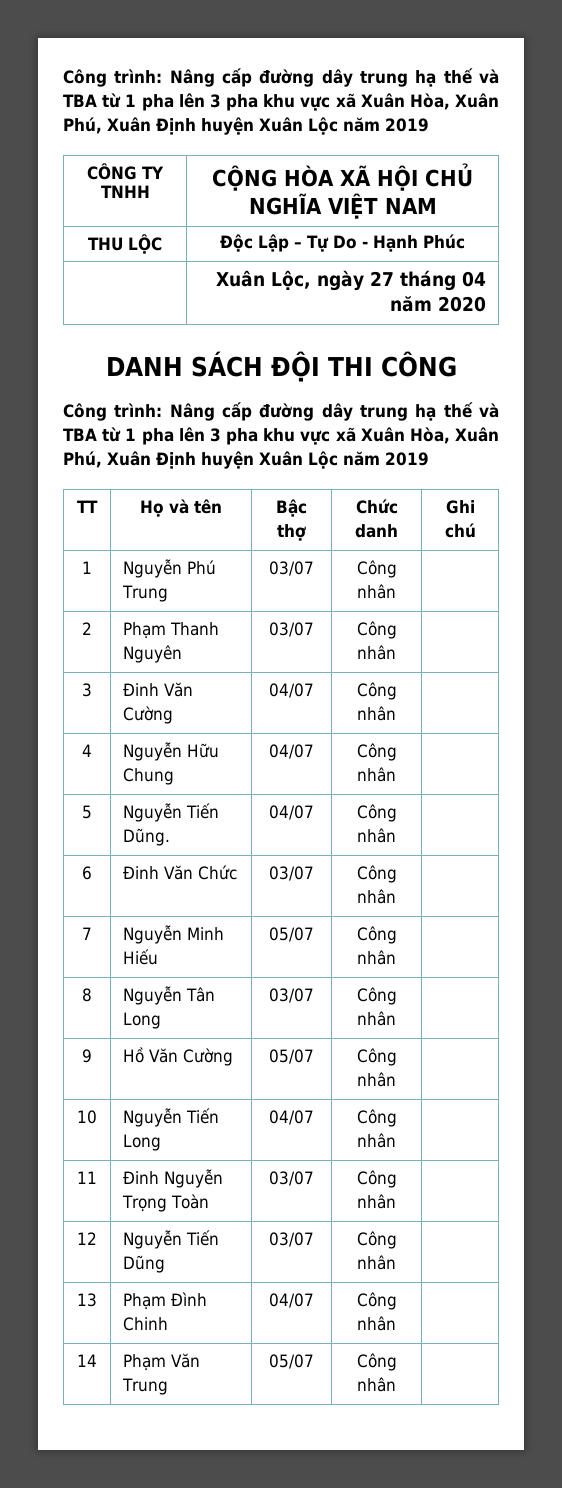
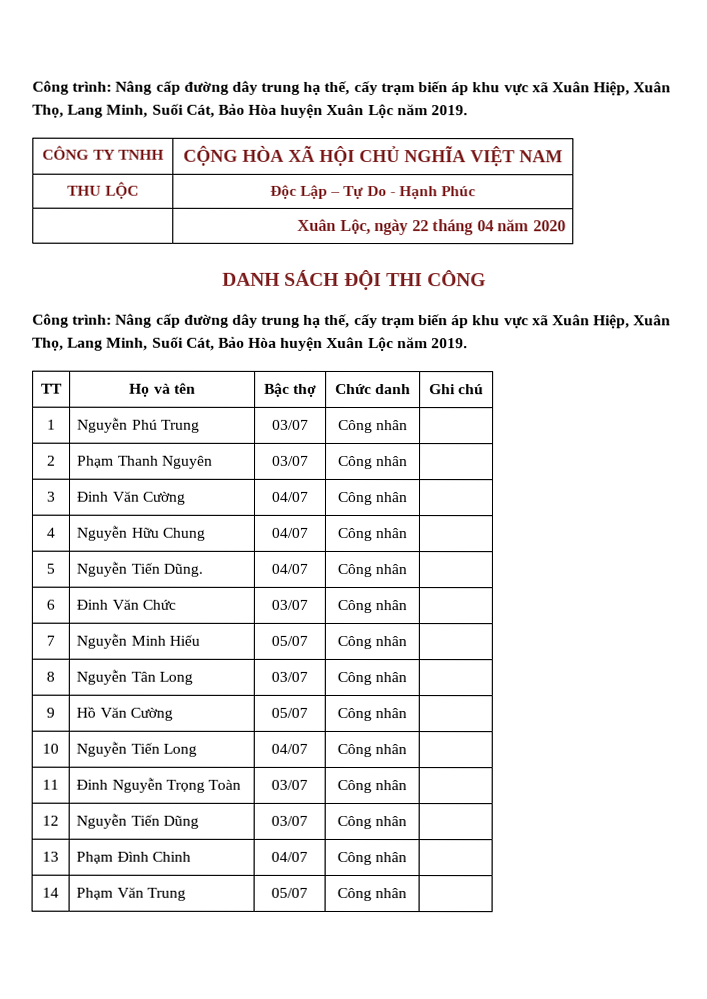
[63,68,499,87] [63,93,500,111] [63,117,429,135] Công trình: Nâng cấp đường dây trung hạ thế và TBA từ 1 pha lên 3 pha khu vực xã Xuân Hòa, Xuân Phú, Xuân Định huyện Xuân Lộc năm 2019 -> [32,80,672,96] [32,103,469,119] Công trình: Nâng cấp đường dây trung hạ thế, cấy trạm biến áp khu vực xã Xuân Hiệp, Xuân Thọ, Lang Minh, Suối Cát, Bảo Hòa huyện Xuân Lộc năm 2019.
[369,271,394,286] 27 -> [411,220,429,232] 22
[443,402,499,418] [63,427,500,445] [63,451,429,469] thế và TBA từ 1 pha lên 3 pha khu vực xã Xuân Hòa, Xuân Phú, Xuân Định huyện Xuân Lộc năm 2019 -> [324,313,672,329] [32,336,469,352] thế, cấy trạm biến áp khu vực xã Xuân Hiệp, Xuân Thọ, Lang Minh, Suối Cát, Bảo Hòa huyện Xuân Lộc năm 2019.

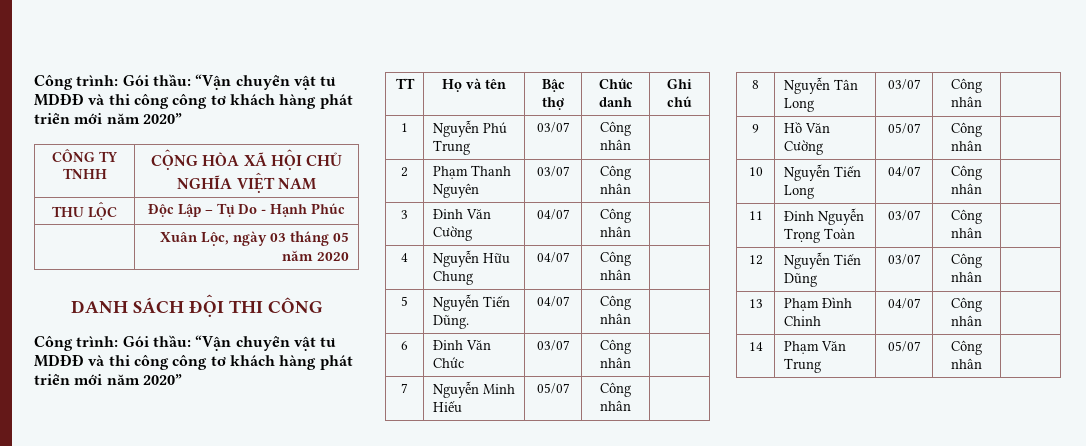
[32,80,672,96] [32,103,469,119] Công trình: Nâng cấp đường dây trung hạ thế, cấy trạm biến áp khu vực xã Xuân Hiệp, Xuân Thọ, Lang Minh, Suối Cát, Bảo Hòa huyện Xuân Lộc năm 2019. -> [34,74,337,90] [34,93,353,109] [34,113,182,124] Công trình: Gói thầu: “Vận chuyển vật tư MDĐĐ và thi công công tơ khách hàng phát triển mới năm 2020”
[411,219,494,236] 22 tháng 04 -> [269,231,350,246] 03 tháng 05
[115,313,672,329] [32,336,469,352] Nâng cấp đường dây trung hạ thế, cấy trạm biến áp khu vực xã Xuân Hiệp, Xuân Thọ, Lang Minh, Suối Cát, Bảo Hòa huyện Xuân Lộc năm 2019. -> [122,335,337,351] [34,354,353,370] [34,374,182,385] Gói thầu: “Vận chuyển vật tư MDĐĐ và thi công công tơ khách hàng phát triển mới năm 2020”

